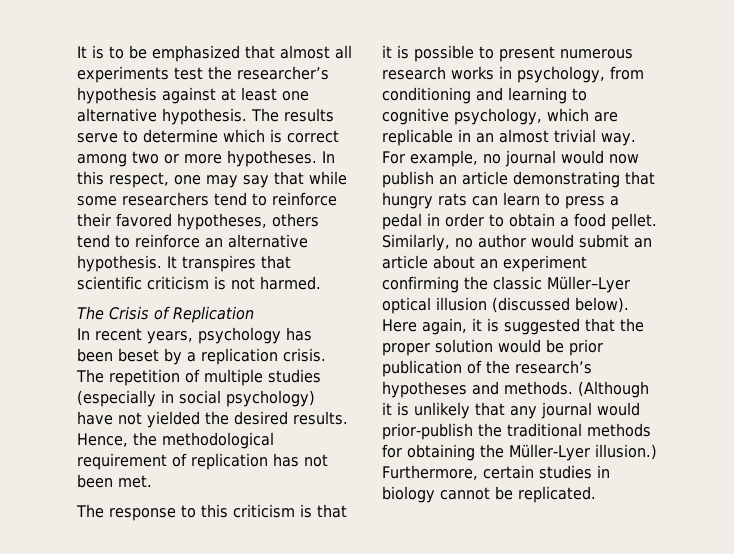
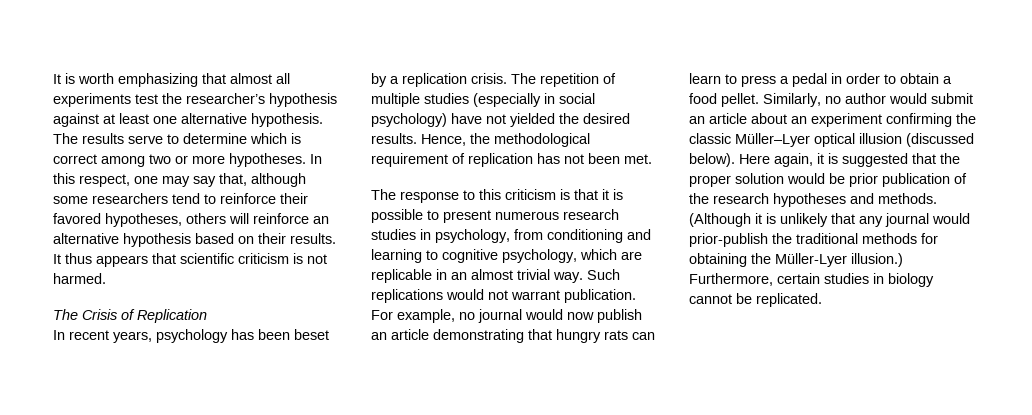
[109,45,240,62] to be emphasized -> [78,73,198,87] worth emphasizing
[274,171,347,185] that while -> [219,173,306,187] that, although
[77,234,130,248] tend to -> [229,213,249,224] will
[77,255,256,272] hypothesis. It transpires -> [123,233,336,247] [53,253,148,267] hypothesis based on their results. It thus appears
[451,66,494,80] works -> [371,229,416,240] studies
(636, 139) none -> [587,269,620,280] [371,289,636,303] Such replications would not warrant publication.
[515,360,592,374] research’s -> [713,193,769,204] research

